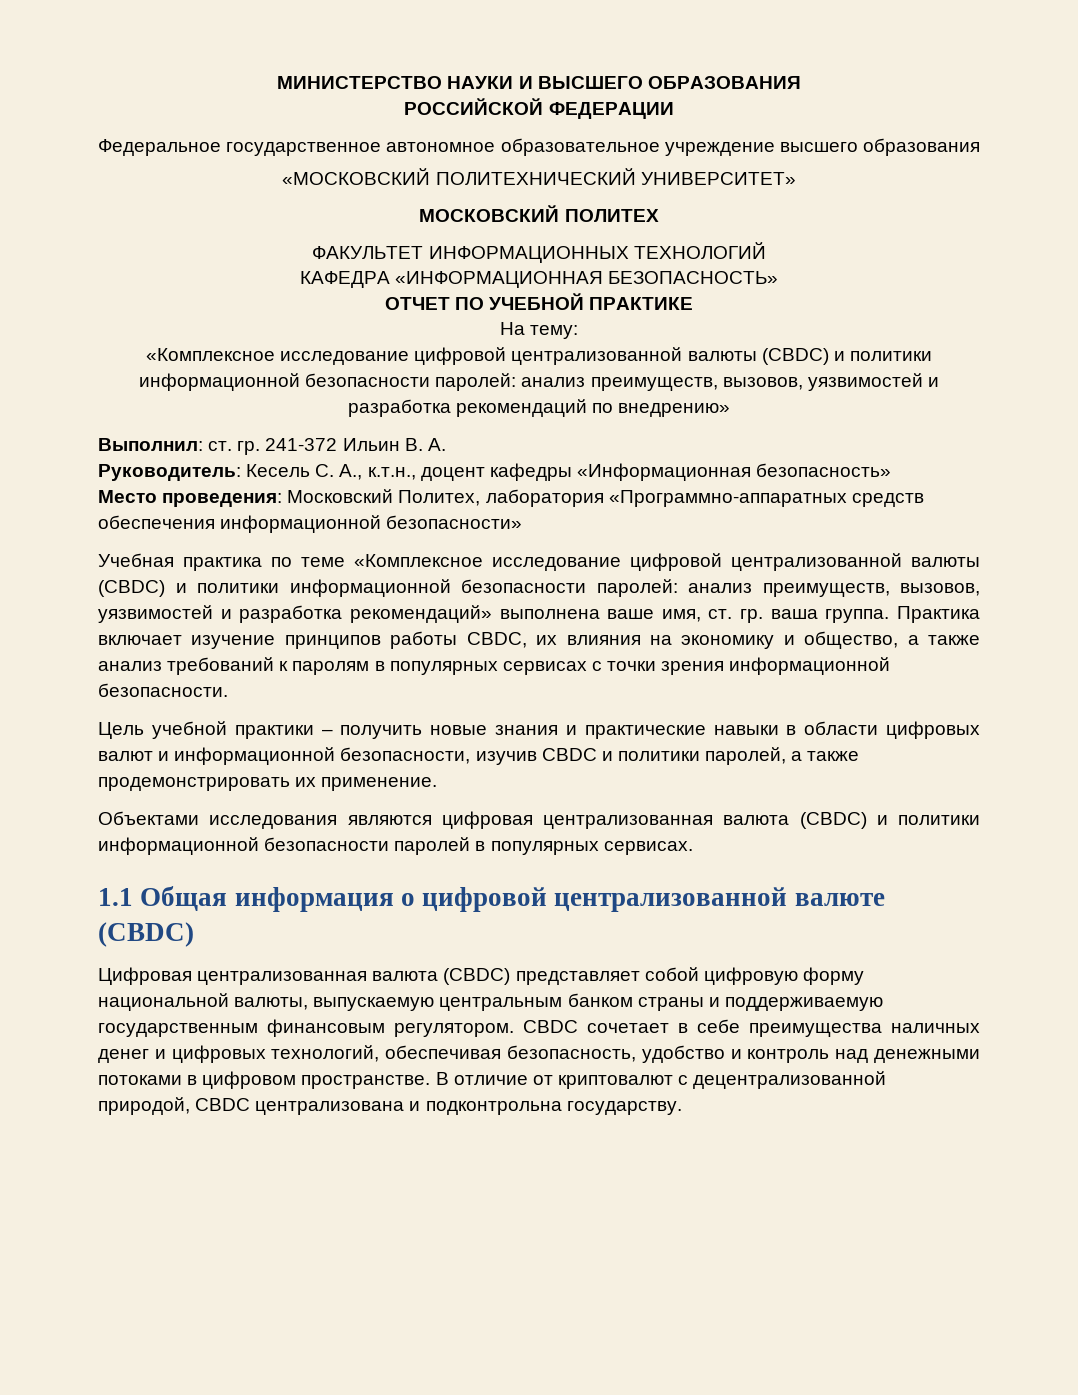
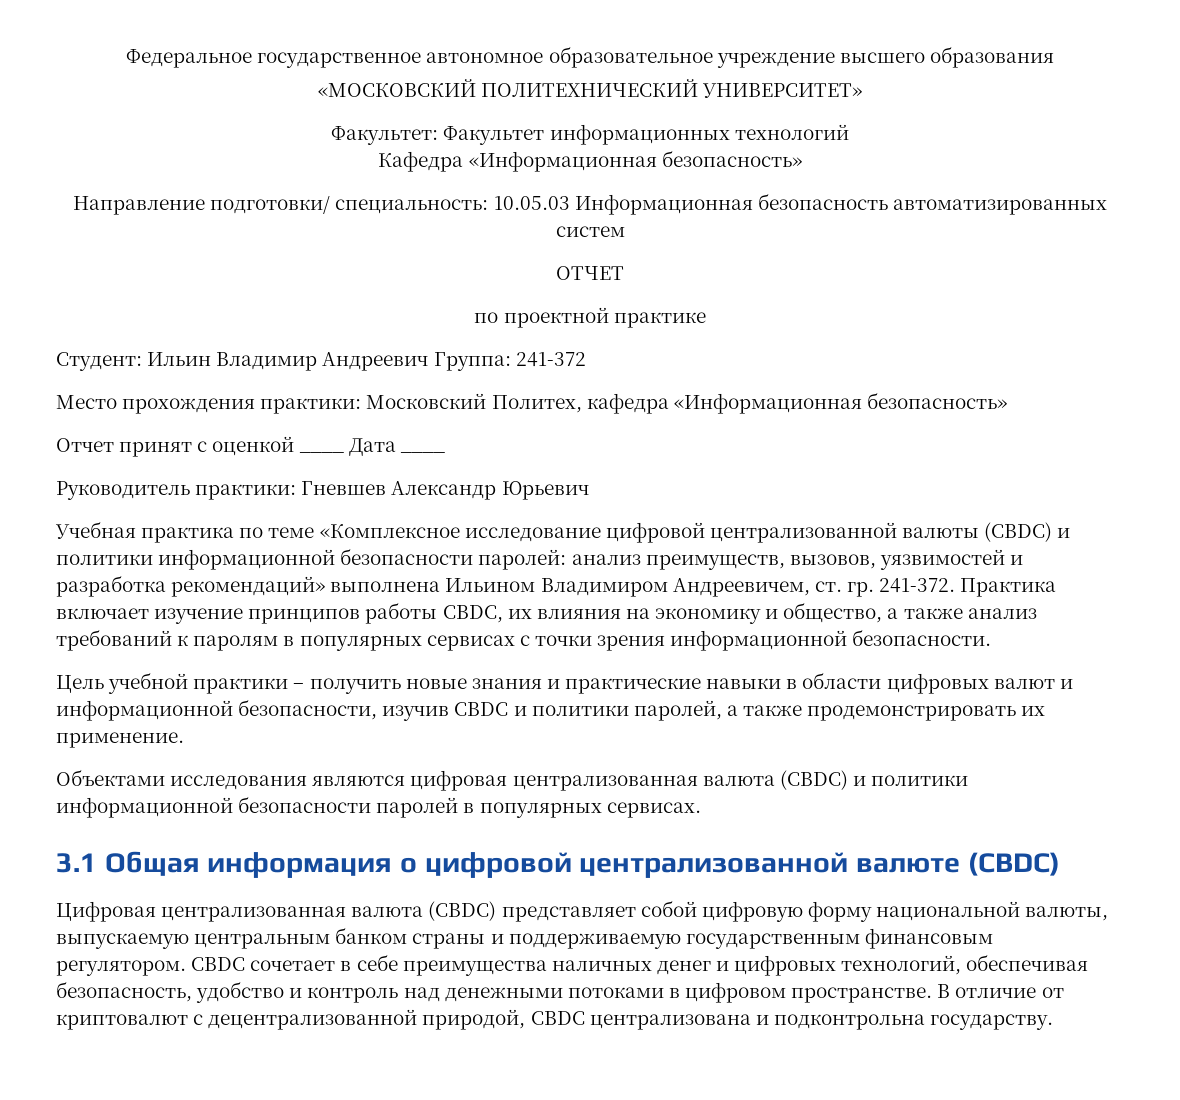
[277,76,801,89] [404,98,674,119] МИНИСТЕРСТВО НАУКИ И ВЫСШЕГО ОБРАЗОВАНИЯ // РОССИЙСКОЙ ФЕДЕРАЦИИ // -> (126, 58) none
[419,205,659,222] [312,242,766,263] [299,271,779,288] [384,293,694,310] [499,322,579,339] [146,347,932,365] [139,373,939,391] [347,399,731,417] [98,438,446,455] [98,463,892,481] [98,489,924,507] [98,515,523,533] МОСКОВСКИЙ ПОЛИТЕХ // ФАКУЛЬТЕТ ИНФОРМАЦИОННЫХ ТЕХНОЛОГИЙ // КАФЕДРА «ИНФОРМАЦИОННАЯ БЕЗОПАСНОСТЬ» // ОТЧЕТ ПО УЧЕБНОЙ ПРАКТИКЕ // На тему: // «Комплексное исследование цифровой централизованной валюты (CBDC) и политики информационной безопасности паролей: анализ преимуществ, вызовов, уязвимостей и разработка рекомендаций по внедрению» // Выполнил: ст. гр. 241-372 Ильин В. А. // Руководитель: Кесель С. А., к.т.н., доцент кафедры «Информационная безопасность» // Место проведения: Московский Политех, лаборатория «Программно-аппаратных средств обеспечения информационной безопасности» -> [331,124,849,145] [378,150,802,172] [73,193,1107,215] [555,226,625,237] [556,266,624,280] [474,307,706,328] [56,352,586,371] [56,392,1007,414] [56,436,445,457] [56,481,589,500] Факультет: Факультет информационных технологий // Кафедра «Информационная безопасность» // Направление подготовки/ специальность: 10.05.03 Информационная безопасность автоматизированных систем // ОТЧЕТ // по проектной практике // Студент: Ильин Владимир Андреевич Группа: 241-372 // Место прохождения практики: Московский Политех, кафедра «Информационная безопасность» // Отчет принят с оценкой ____ Дата ____ // Руководитель практики: Гневшев Александр Юрьевич
[607,609,890,623] ваше имя, ст. гр. ваша группа. -> [445,578,956,597] Ильином Владимиром Андреевичем, ст. гр. 241-372.
[98,888,133,906] 1.1 -> [56,853,97,873] 3.1

